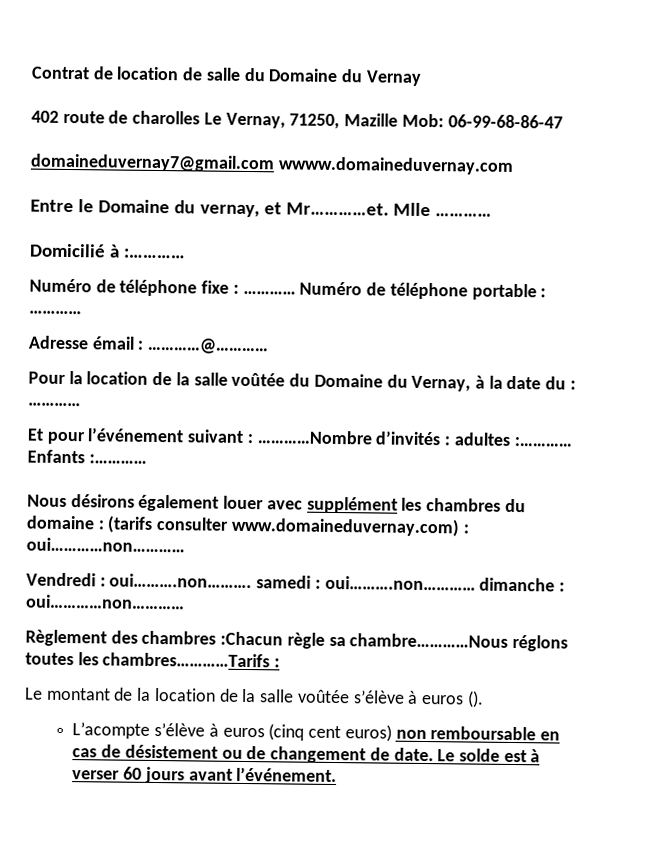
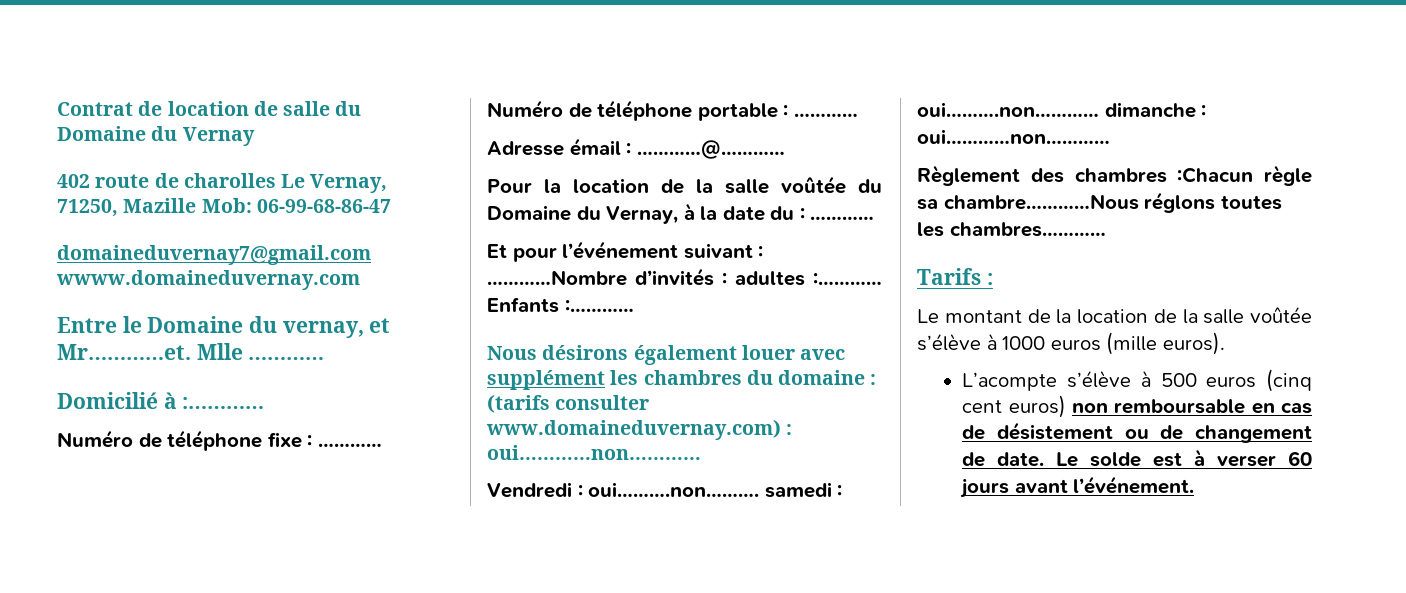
[102,652,271,668] chambres…………Tarifs -> [949,222,1106,237] [917,268,981,285] chambres………… // Tarifs
[420,690,484,708] euros (). -> [1002,332,1225,355] 1000 euros (mille euros).
(219, 730) none -> [1160,373,1197,387] 500

